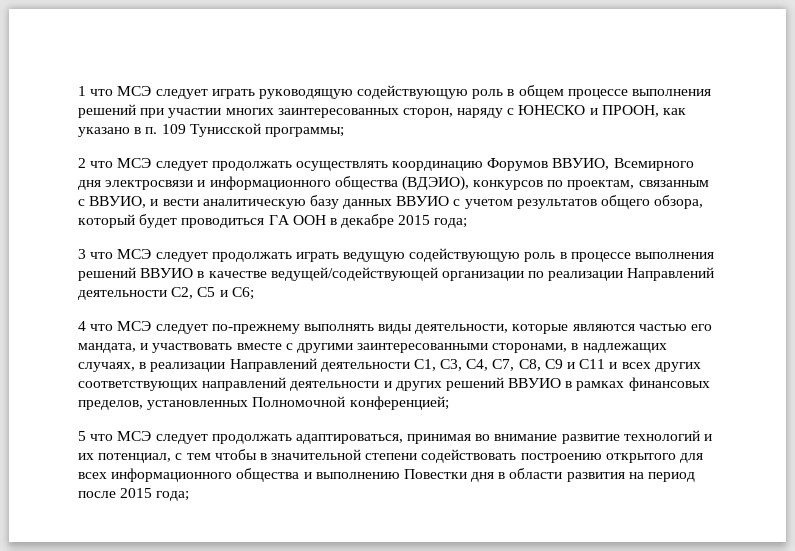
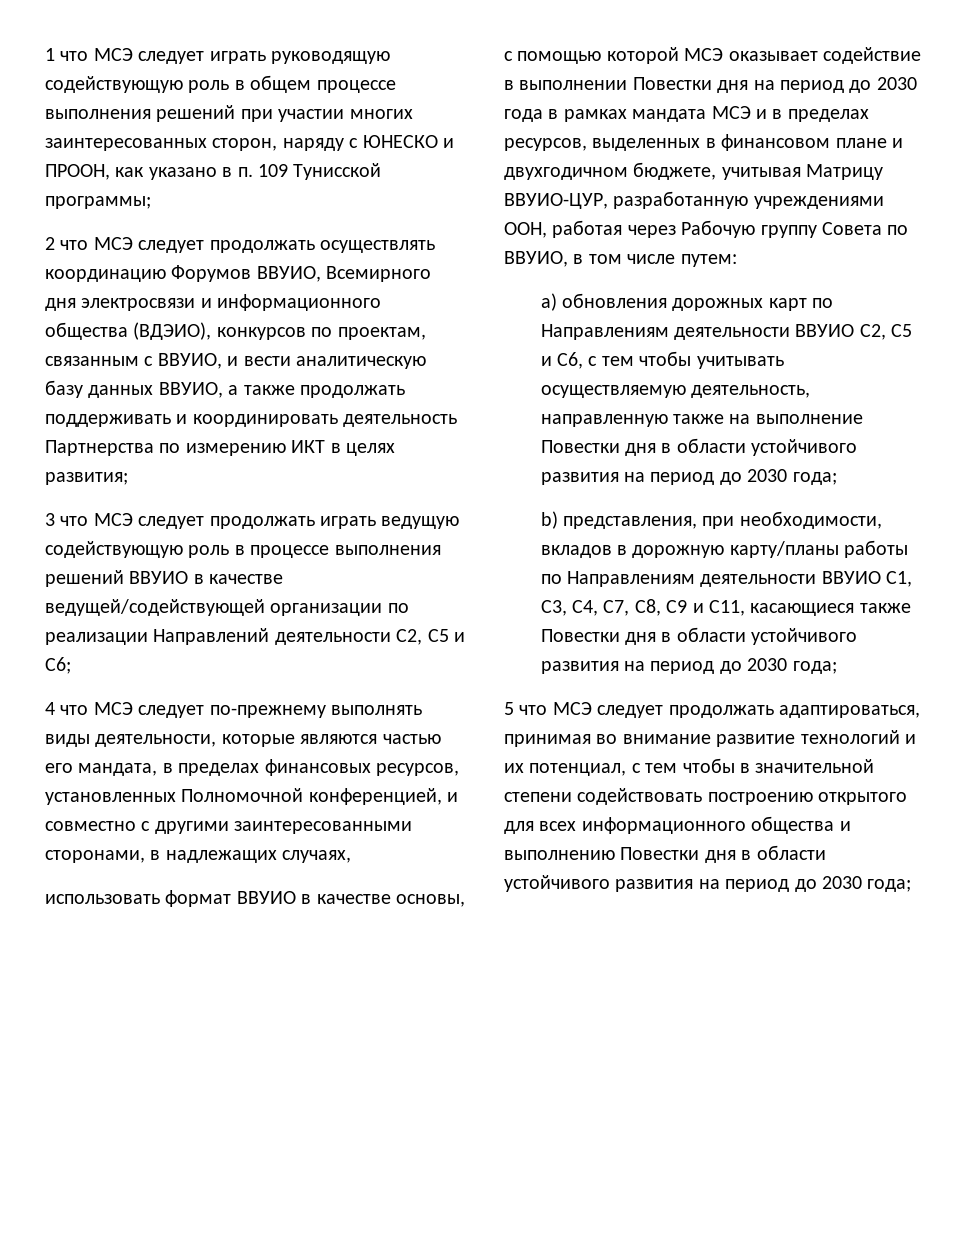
[396,195,704,209] [78,214,468,228] ВВУИО с учетом результатов общего обзора, который будет проводиться ГА ООН в декабре 2015 года; -> [158,382,405,398] [45,414,458,427] [45,440,395,456] [45,472,128,485] ВВУИО, а также продолжать поддерживать и координировать деятельность Партнерства по измерению ИКТ в целях развития;
[140,343,282,353] и участвовать вместе -> [162,759,459,776] [45,788,459,805] [45,821,136,831] в пределах финансовых ресурсов, установленных Полномочной конференцией, и совместно
[139,358,410,372] в реализации Направлений деятельности -> [45,890,465,907] [504,47,921,64] [504,77,917,93] [504,106,869,122] [504,134,903,151] [504,162,884,180] [504,191,884,209] [504,220,909,238] [504,251,737,267] [540,293,834,311] [540,324,913,340] [540,351,784,369] [540,385,810,398] [540,414,863,427] [540,438,858,456] [540,469,837,485] [540,511,882,529] [540,540,909,558] [540,571,881,587] // использовать формат ВВУИО в качестве основы, с помощью которой МСЭ оказывает содействие в выполнении Повестки дня на период до 2030 года в рамках мандата МСЭ и в пределах ресурсов, выделенных в финансовом плане и двухгодичном бюджете, учитывая Матрицу ВВУИО-ЦУР, разработанную учреждениями ООН, работая через Рабочую группу Совета по ВВУИО, в том числе путем: // a) обновления дорожных карт по Направлениям деятельности ВВУИО C2, C5 и C6, с тем чтобы учитывать осуществляемую деятельность, направленную также на выполнение Повестки дня в области устойчивого развития на период до 2030 года; // b) представления, при необходимости, вкладов в дорожную карту/планы работы по Направлениям деятельности ВВУИО
[579,359,701,372] [78,377,710,391] [78,396,449,410] С11 и всех других соответствующих направлений деятельности и других решений ВВУИО в рамках финансовых пределов, установленных Полномочной конференцией; -> [708,600,911,616] [540,627,858,645] [540,658,837,674] C11, касающиеся также Повестки дня в области устойчивого развития на период до 2030 года;
[566,472,696,482] [78,488,153,498] развития на период после 2015 -> [504,875,862,892] устойчивого развития на период до 2030

